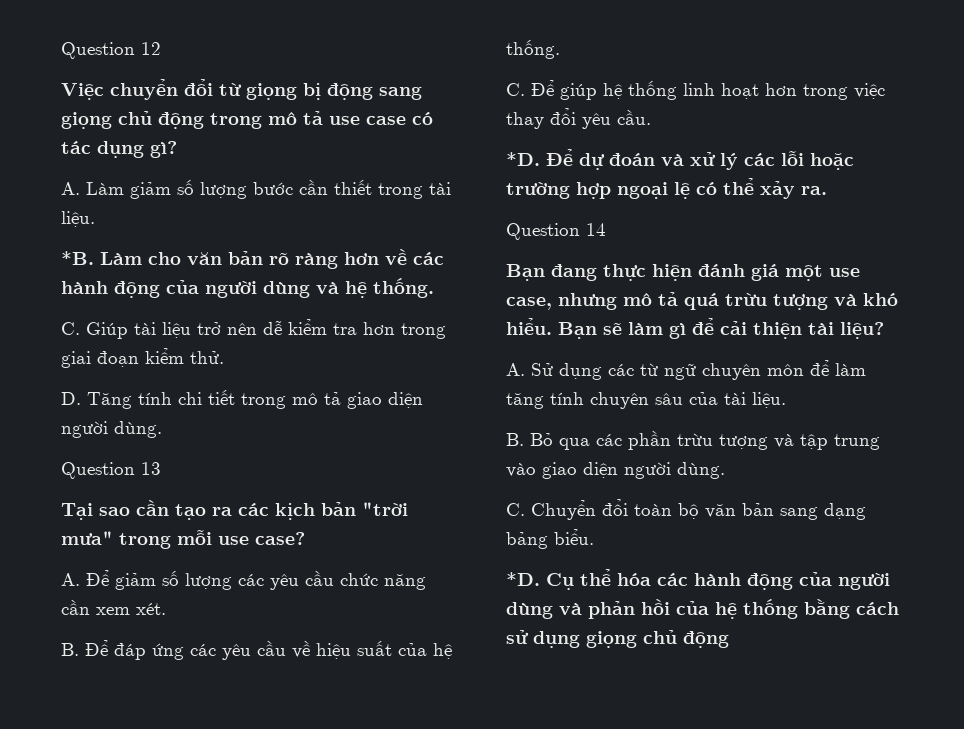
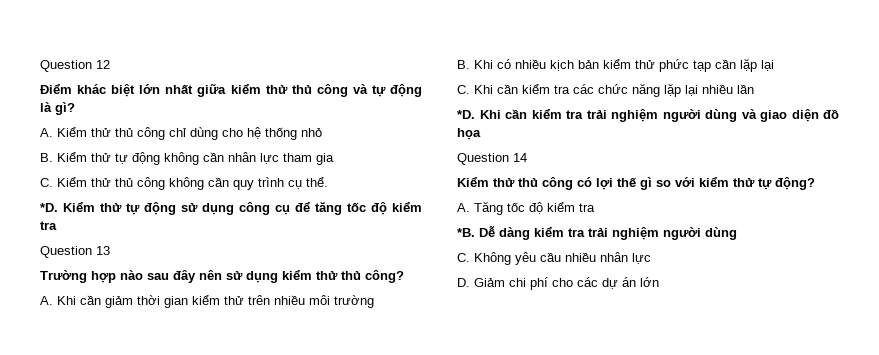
[61,79,422,100] [61,111,433,129] [61,141,177,158] [61,179,451,199] [61,211,95,227] [61,249,444,269] [61,278,434,298] [61,319,446,339] [61,348,224,368] [61,389,423,409] [61,421,162,438] [61,462,161,479] [61,500,408,520] [61,530,305,549] [61,570,426,590] [61,599,166,615] [61,640,452,660] [506,39,560,59] [506,80,885,100] [506,108,651,129] [506,149,854,170] [506,178,827,199] [506,223,606,240] [506,264,860,281] [506,292,898,310] [506,318,884,339] [506,360,866,380] [506,392,786,409] [506,430,880,450] [506,462,725,479] [506,499,866,520] [506,529,594,549] [506,569,890,590] [506,599,899,619] [506,630,729,648] Việc chuyển đổi từ giọng bị động sang giọng chủ động trong mô tả use case có tác dụng gì? // A. Làm giảm số lượng bước cần thiết trong tài liệu. // *B. Làm cho văn bản rõ ràng hơn về các hành động của người dùng và hệ thống. // C. Giúp tài liệu trở nên dễ kiểm tra hơn trong giai đoạn kiểm thử. // D. Tăng tính chi tiết trong mô tả giao diện người dùng. // Question 13 // Tại sao cần tạo ra các kịch bản "trời mưa" trong mỗi use case? // A. Để giảm số lượng các yêu cầu chức năng cần xem xét. // B. Để đáp ứng các yêu cầu về hiệu suất của hệ thống. // C. Để giúp hệ thống linh hoạt hơn trong việc thay đổi yêu cầu. // *D. Để dự đoán và xử lý các lỗi hoặc trường hợp ngoại lệ có thể xảy ra. // Question 14 // Bạn đang thực hiện đánh giá một use case, nhưng mô tả quá trừu tượng và khó hiểu. Bạn sẽ làm gì để cải thiện tài liệu? // A. Sử dụng các từ ngữ chuyên môn để làm tăng tính chuyên sâu của tài liệu. // B. Bỏ qua các phần trừu tượng và tập trung vào giao diện người dùng. // C. Chuyển đổi toàn bộ văn bản sang dạng bảng biểu. // *D. Cụ thể hóa các hành động của người dùng và phản hồi của hệ thống bằng cách sử dụng giọng chủ động -> [40,83,422,97] [40,102,75,115] [40,127,322,140] [40,152,334,165] [40,177,328,190] [40,201,422,215] [40,221,57,230] [40,246,110,258] [40,269,404,283] [40,295,374,308] [457,58,774,72] [457,83,754,97] [457,108,839,122] [457,128,481,140] [457,153,527,165] [457,176,815,190] [457,201,595,215] [457,226,737,240] [457,252,651,265] [457,277,659,290] Điểm khác biệt lớn nhất giữa kiểm thử thủ công và tự động là gì? // A. Kiểm thử thủ công chỉ dùng cho hệ thống nhỏ // B. Kiểm thử tự động không cần nhân lực tham gia // C. Kiểm thử thủ công không cần quy trình cụ thể. // *D. Kiểm thử tự động sử dụng công cụ để tăng tốc độ kiểm tra // Question 13 // Trường hợp nào sau đây nên sử dụng kiểm thử thủ công? // A. Khi cần giảm thời gian kiểm thử trên nhiều môi trường // B. Khi có nhiều kịch bản kiểm thử phức tạp cần lặp lại // C. Khi cần kiểm tra các chức năng lặp lại nhiều lần // *D. Khi cần kiểm tra trải nghiệm người dùng và giao diện đồ họa // Question 14 // Kiểm thử thủ công có lợi thế gì so với kiểm thử tự động? // A. Tăng tốc độ kiểm tra // *B. Dễ dàng kiểm tra trải nghiệm người dùng // C. Không yêu cầu nhiều nhân lực // D. Giảm chi phí cho các dự án lớn

